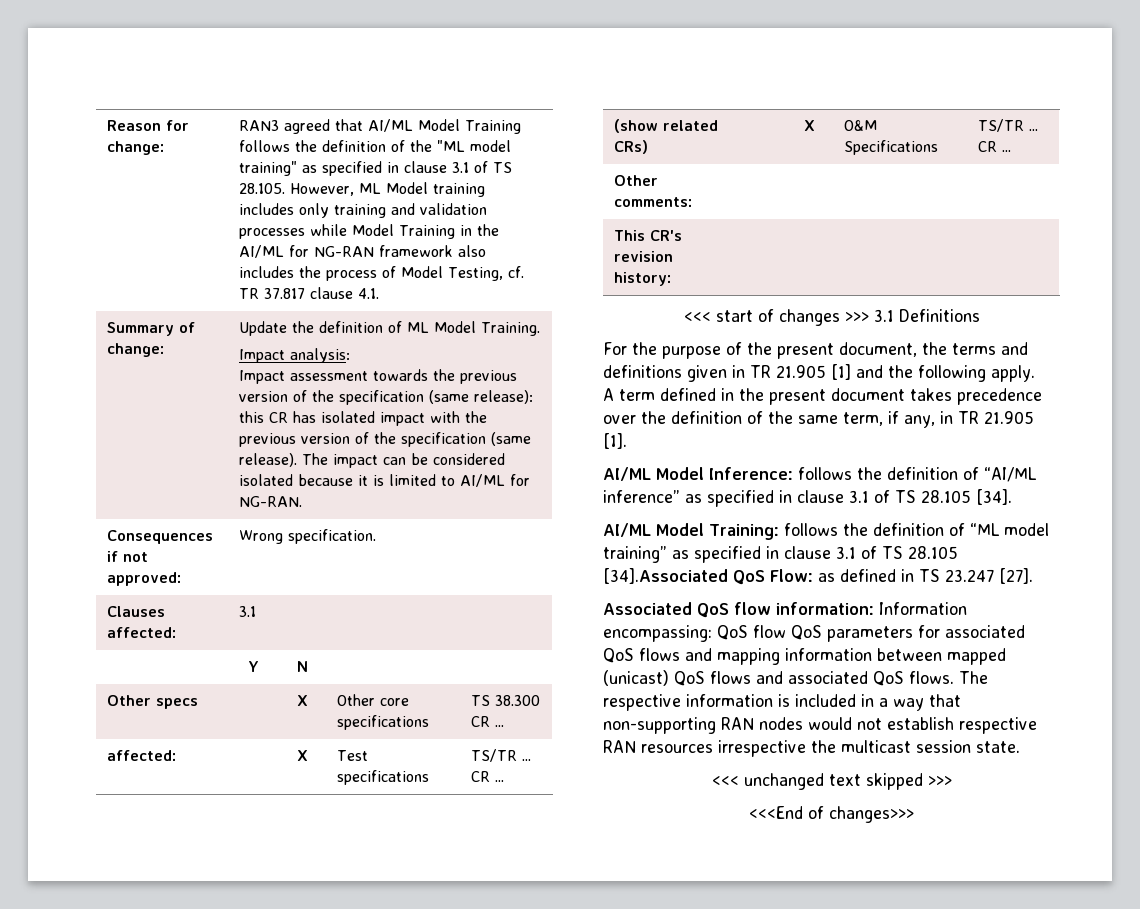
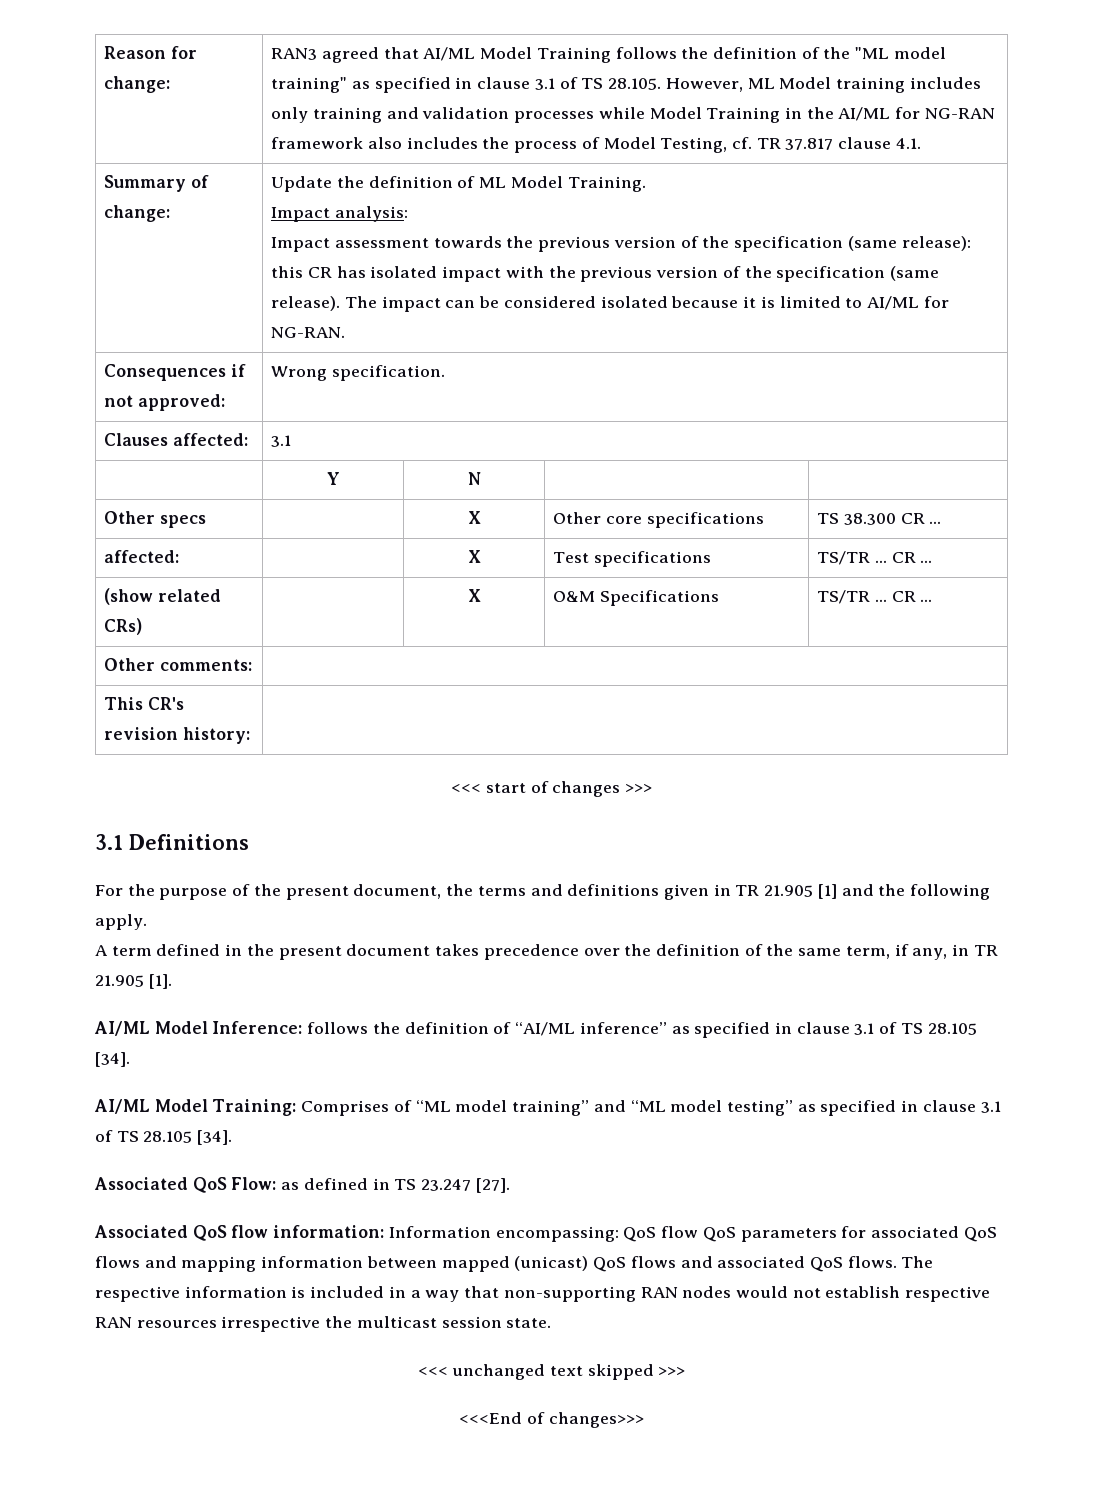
(869, 317) none -> (652, 788) //
[783,523,944,536] follows the definition -> [301,1100,390,1116] Comprises
[672,546,958,563] [603,568,728,584] as specified in clause 3.1 of TS 28.105 [34].Associated -> [593,1100,1001,1116] [95,1130,233,1145] [94,1177,188,1190] and “ML model testing” as specified in clause 3.1 of TS 28.105 [34]. // Associated

